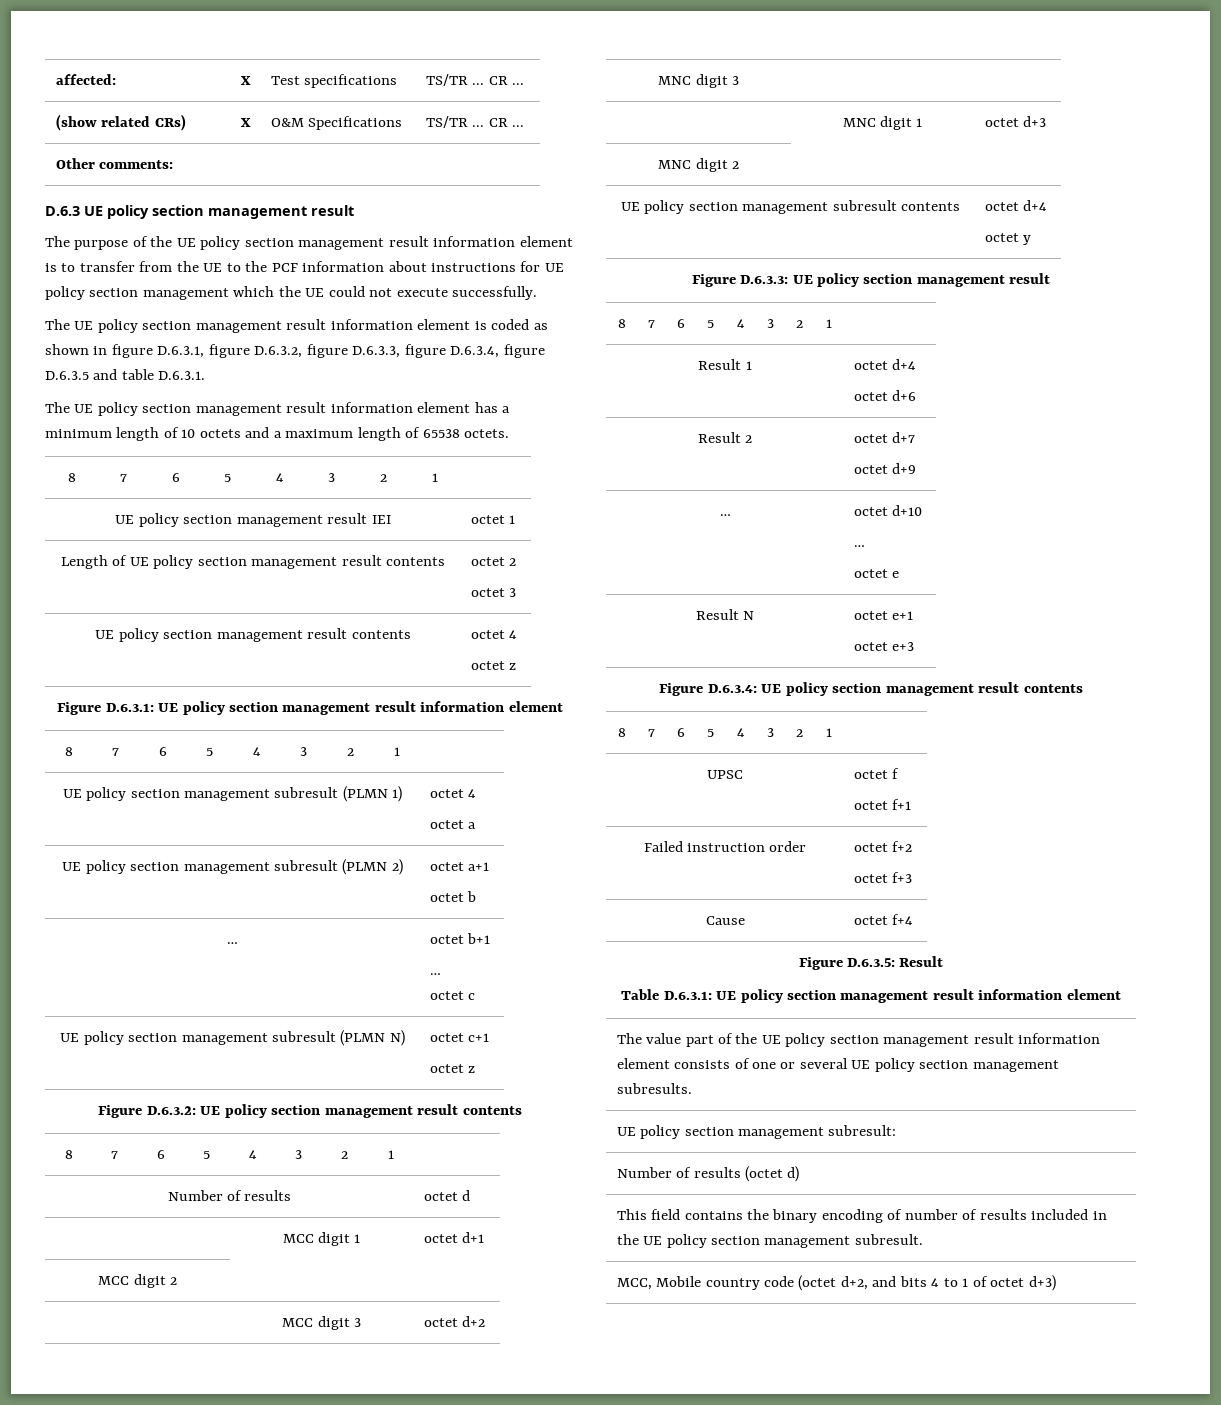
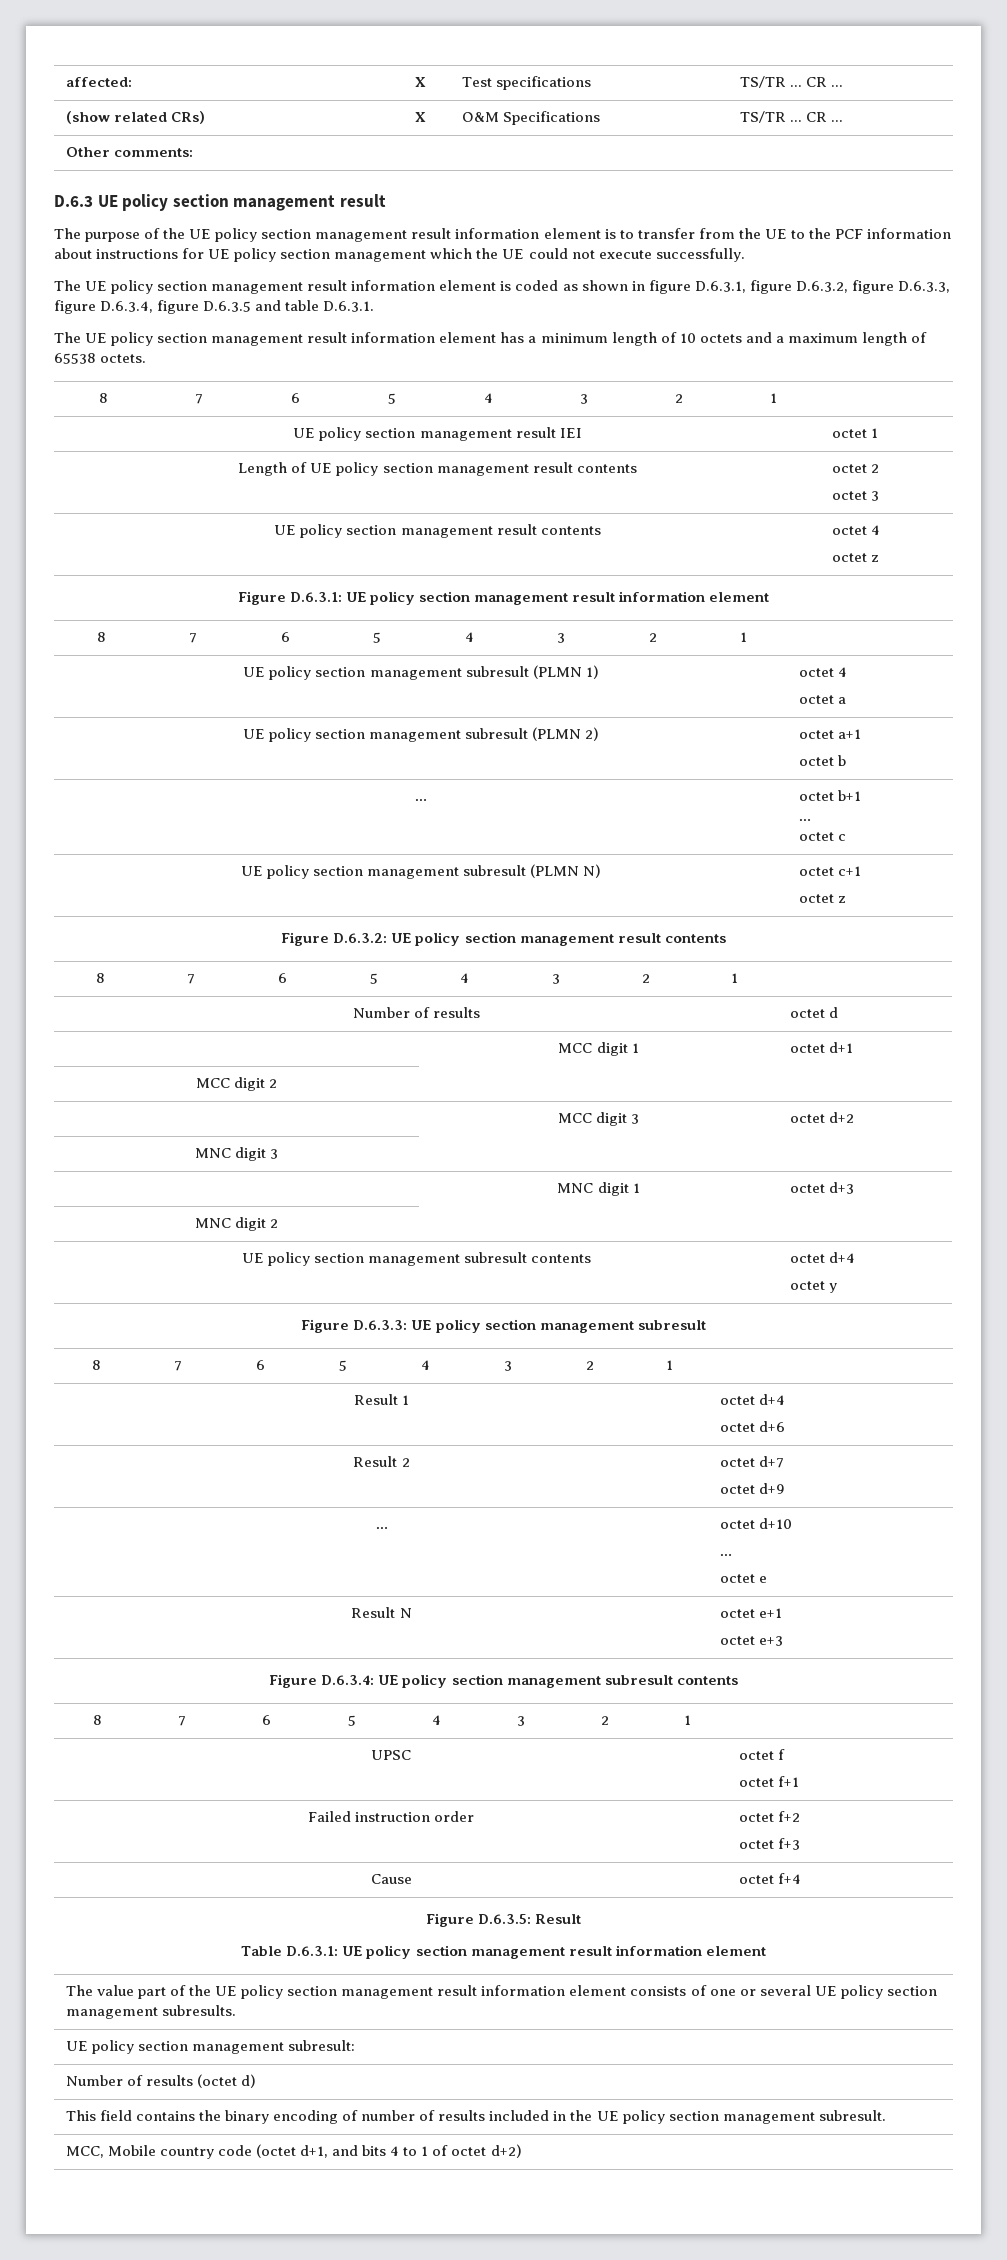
[1009,273,1051,284] result -> [637,1320,706,1330] subresult
[978,682,1020,693] result -> [604,1675,673,1685] subresult
[840,1276,868,1290] d+2, -> [300,2145,329,2158] d+1,
[1028,1275,1056,1291] d+3) -> [490,2144,522,2158] d+2)

